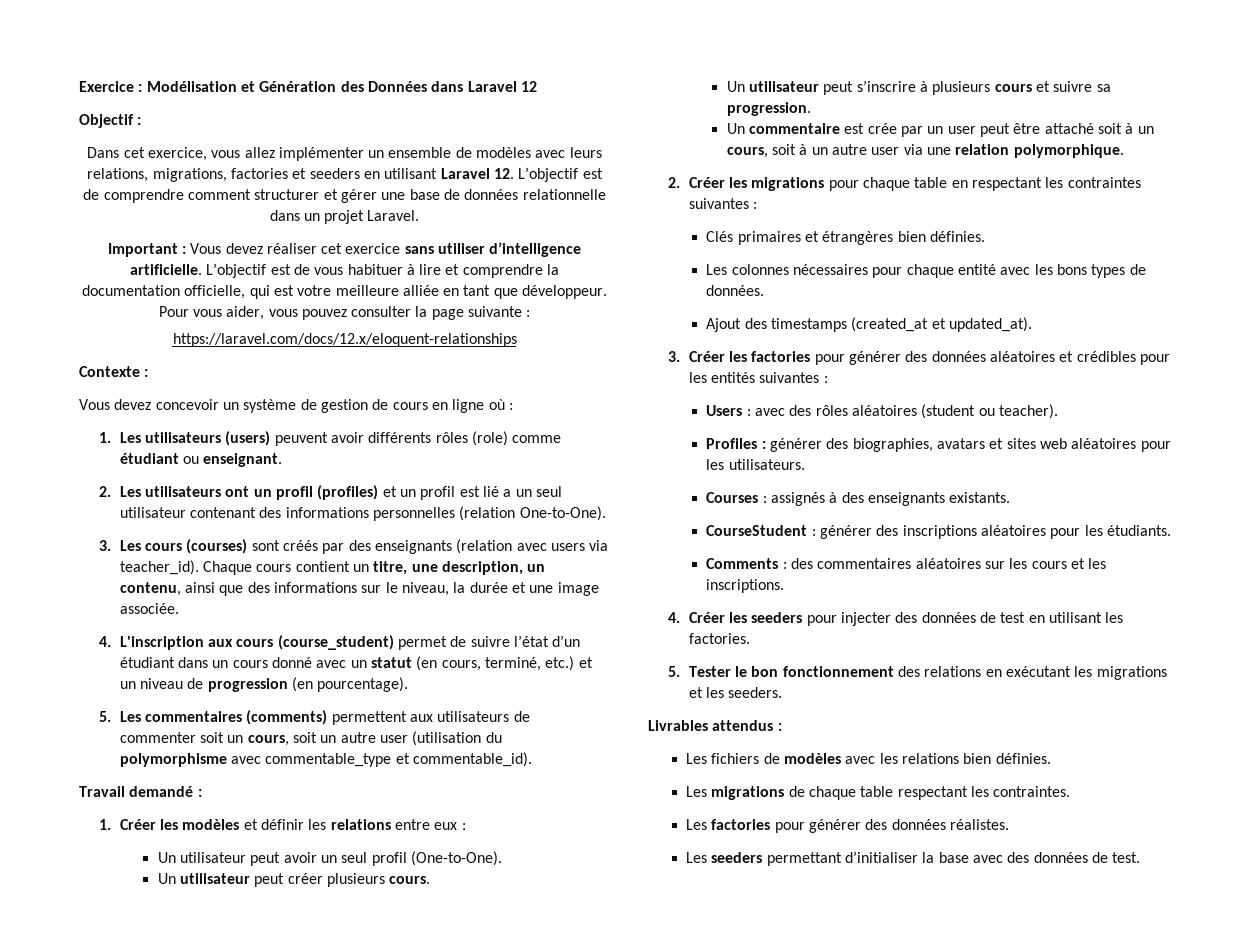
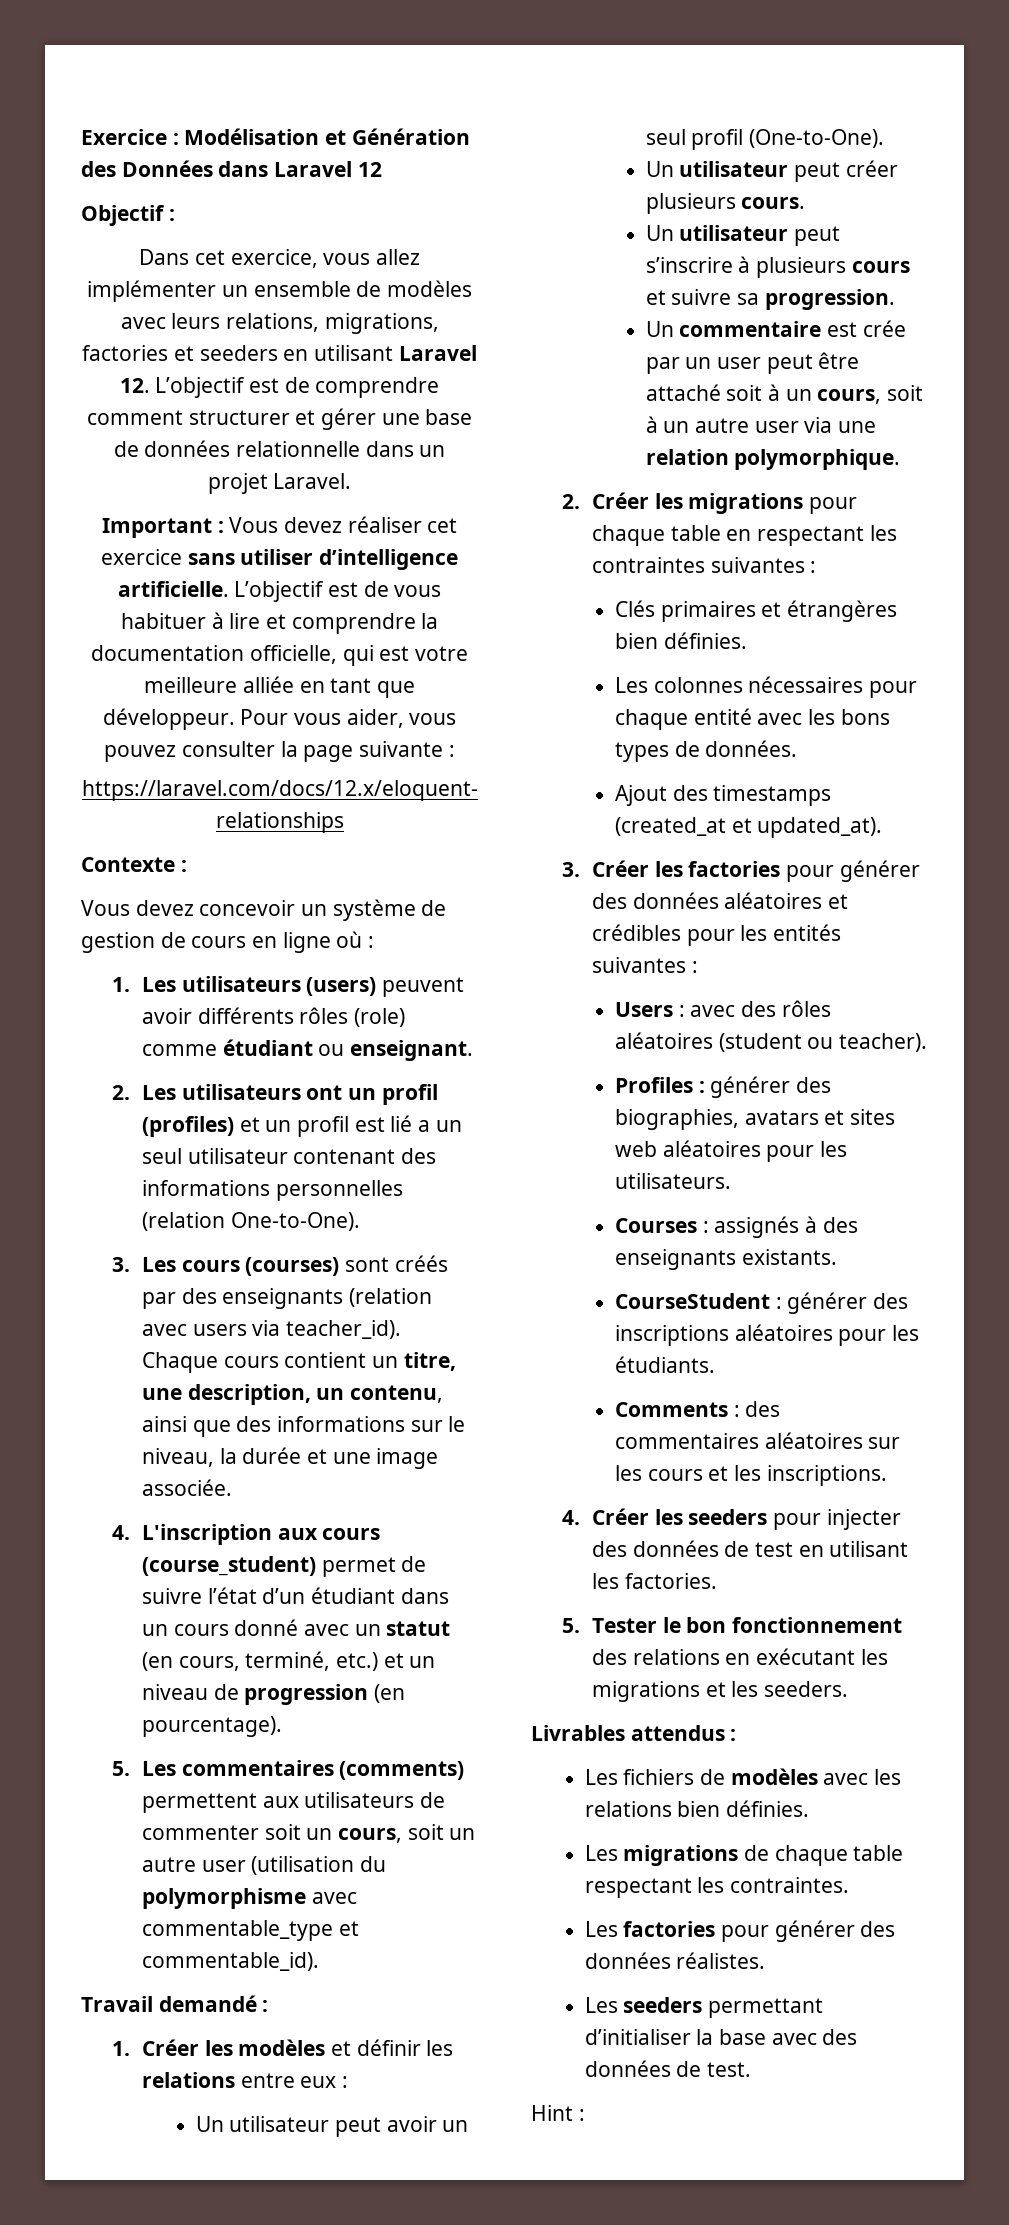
(1141, 857) none -> [531,2105,585,2121] // Hint :

